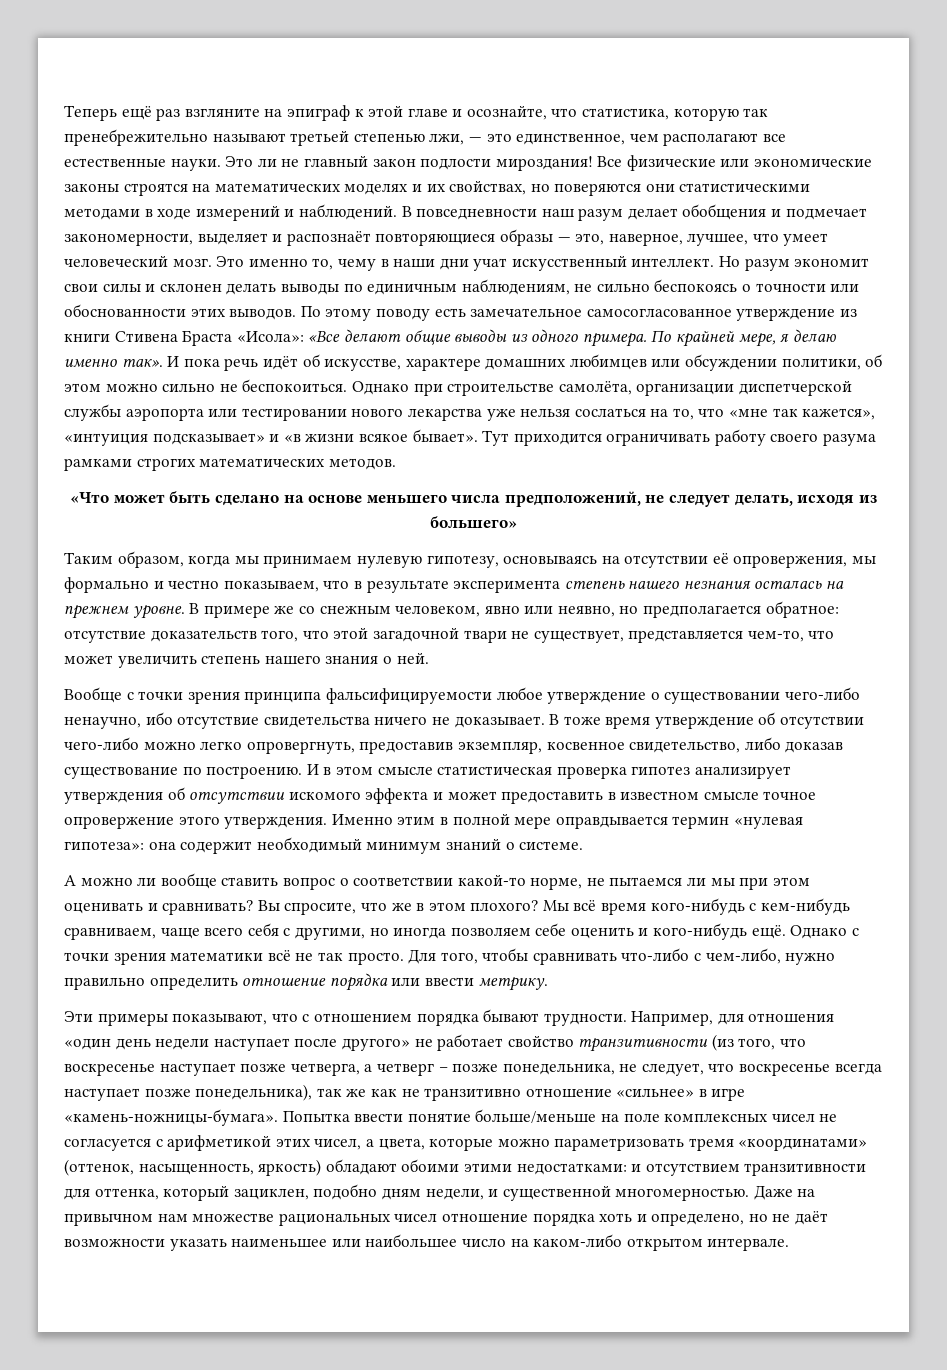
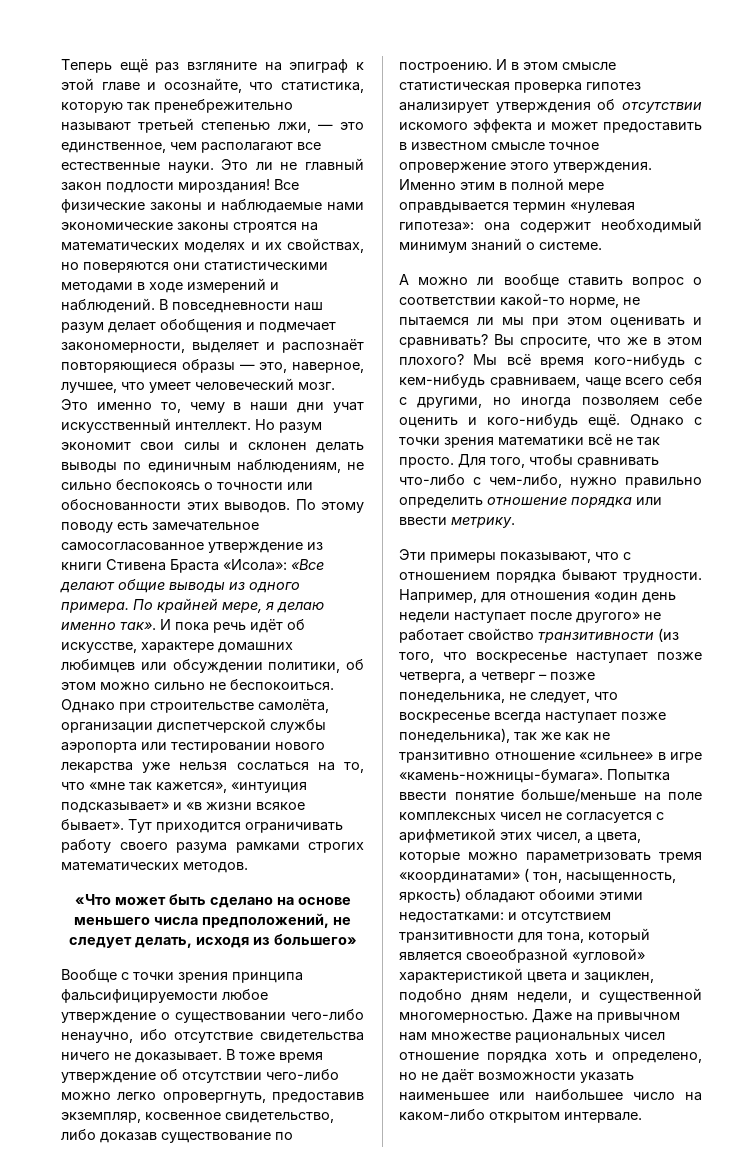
[720,158,750,167] или -> [150,199,364,213] законы и наблюдаемые нами
[64,551,877,568] [64,577,845,593] [64,601,839,619] [64,627,835,643] [64,652,429,668] // Таким образом, когда мы принимаем нулевую гипотезу, основываясь на отсутствии её опровержения, мы формально и честно показываем, что в результате эксперимента степень нашего незнания осталась на прежнем уровне. В примере же со снежным человеком, явно или неявно, но предполагается обратное: отсутствие доказательств того, что этой загадочной твари не существует, представляется чем-то, что может увеличить степень нашего знания о ней. -> (357, 939) none
[64,1159,134,1176] (оттенок, -> [524,868,562,883] ( тон,
[94,1185,230,1201] оттенка, который -> [547,928,650,943] [399,948,645,963] [399,968,580,983] тона, который является своеобразной «угловой» характеристикой цвета и

